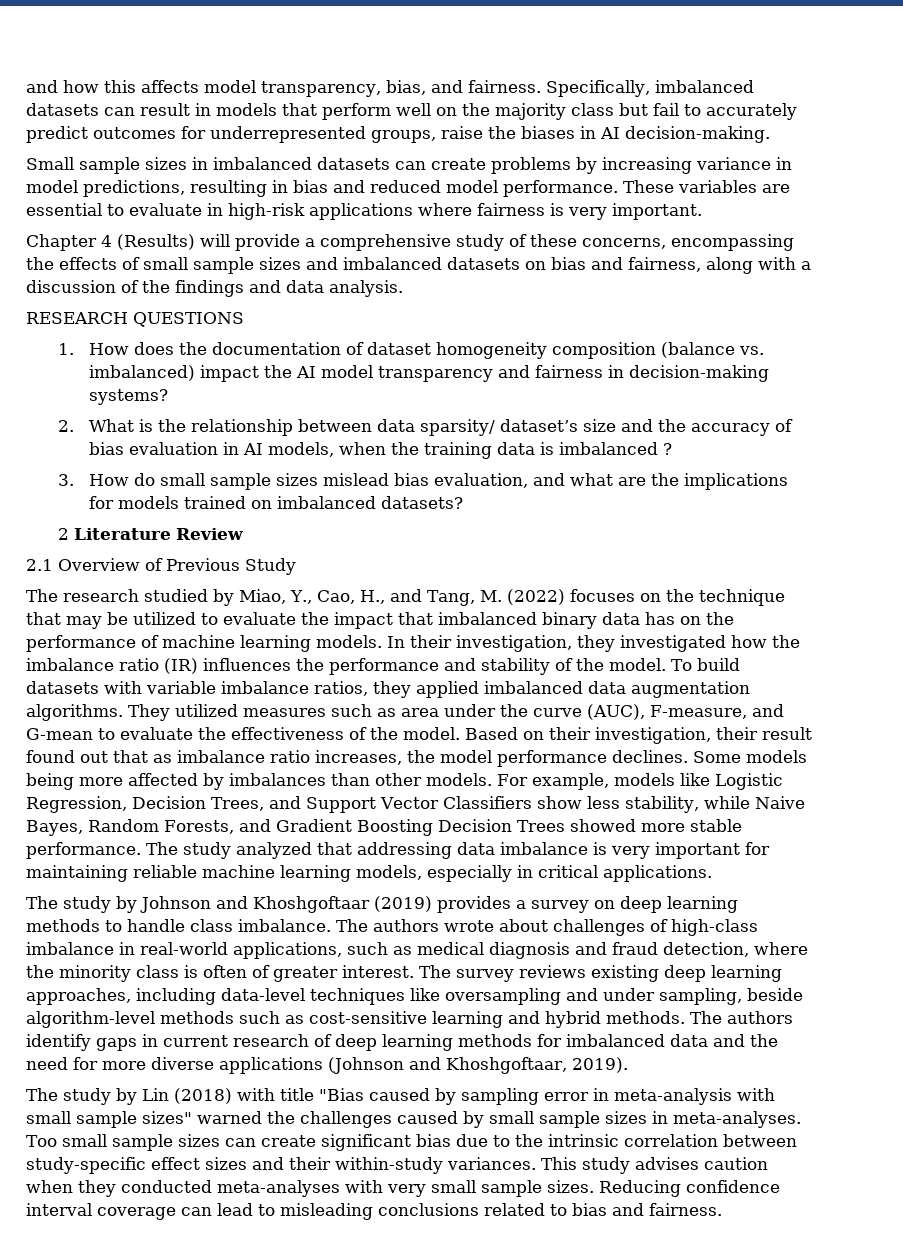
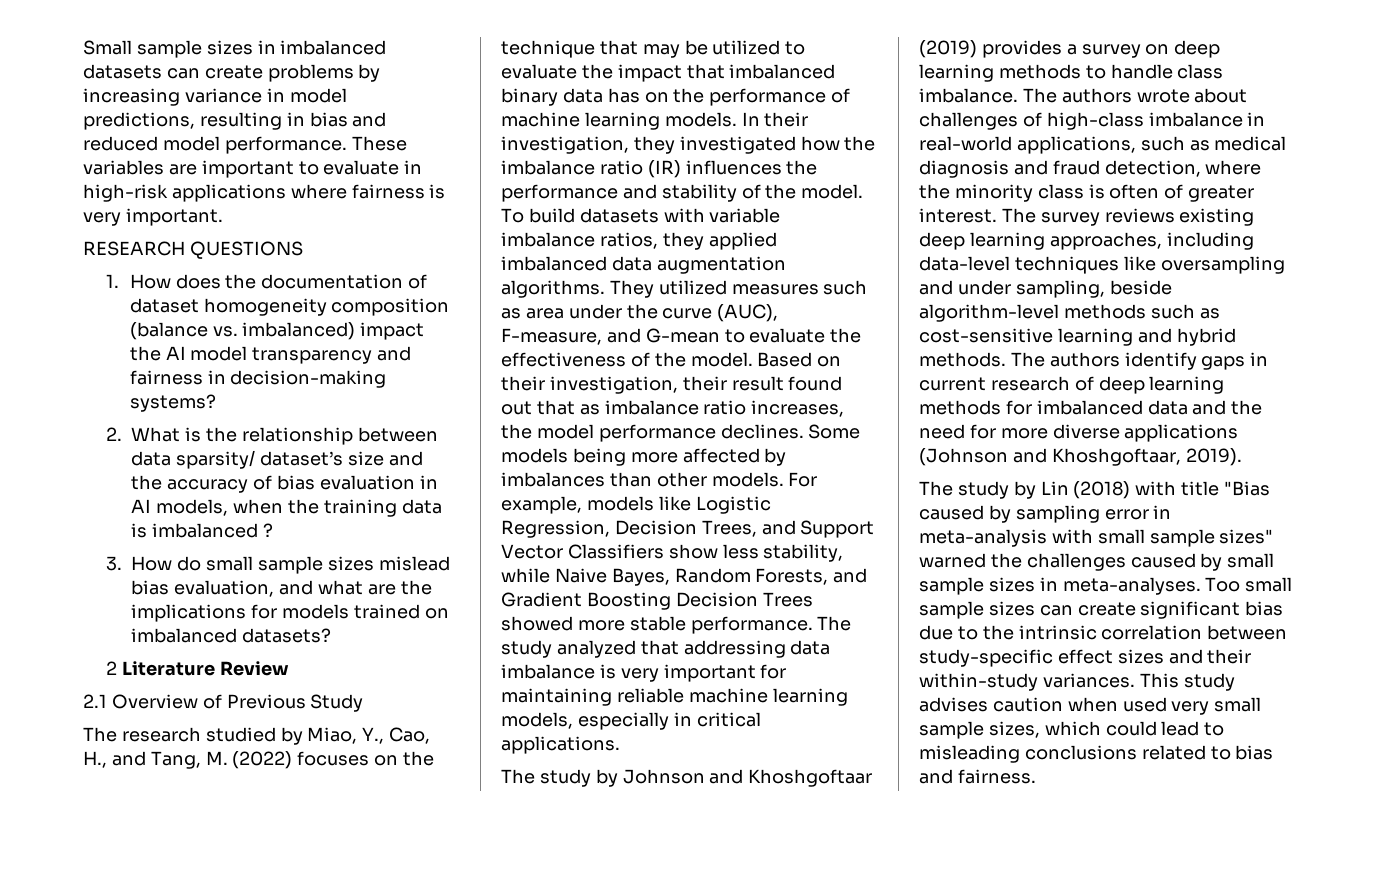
[26,80,754,97] [26,103,797,120] [26,126,770,143] and how this affects model transparency, bias, and fairness. Specifically, imbalanced datasets can result in models that perform well on the majority class but fail to accurately predict outcomes for underrepresented groups, raise the biases in AI decision-making. // -> (83, 47) none
[26,203,102,216] essential -> [201,160,294,178] important
[26,234,794,251] [26,257,811,274] [26,280,403,297] // Chapter 4 (Results) will provide a comprehensive study of these concerns, encompassing the effects of small sample sizes and imbalanced datasets on bias and fairness, along with a discussion of the findings and data analysis. -> (223, 217) none
[78,1180,780,1197] [26,1203,212,1220] they conducted meta-analyses with very small sample sizes. Reducing confidence interval coverage can -> [1122,697,1262,715] [919,721,1157,739] used very small sample sizes, which could

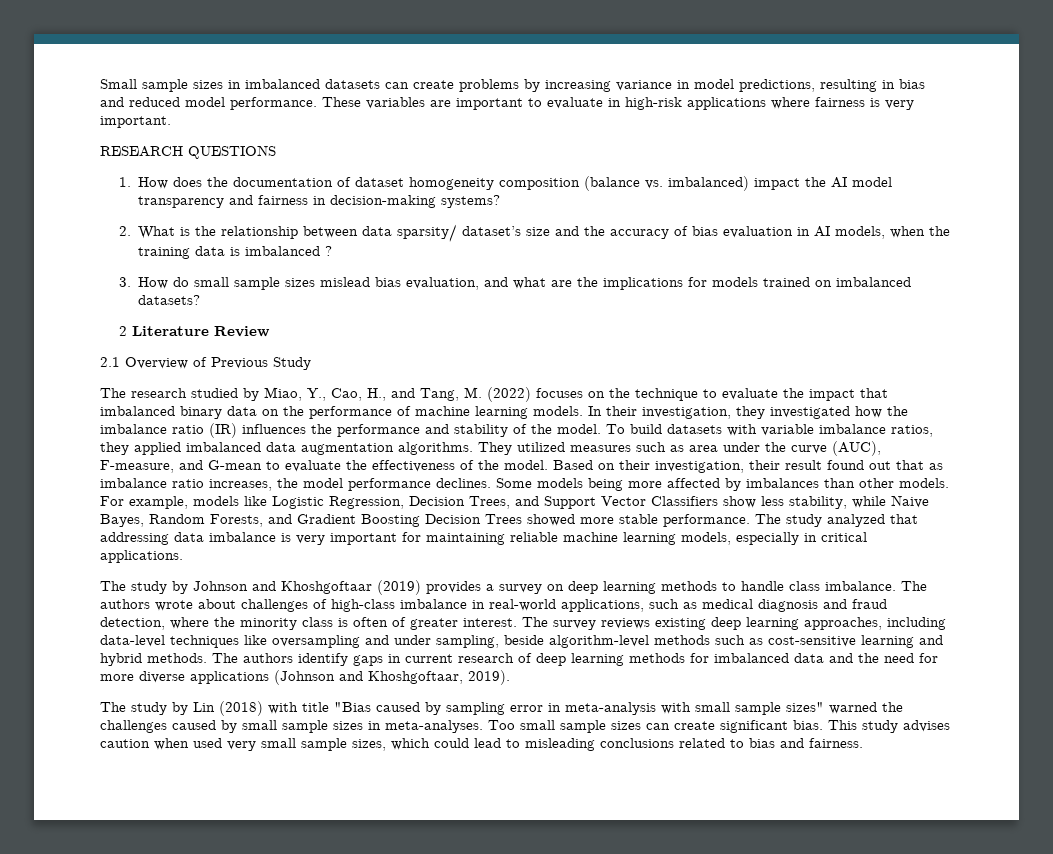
[599,40,781,58] that may be utilized -> (698, 394) none
[607,88,640,103] has -> (257, 411) none
[1245,601,1284,616] [919,625,1288,640] [919,649,1252,667] [919,673,1135,691] bias due to the intrinsic correlation between study-specific effect sizes and their within-study variances. -> [793,720,823,730] bias.

